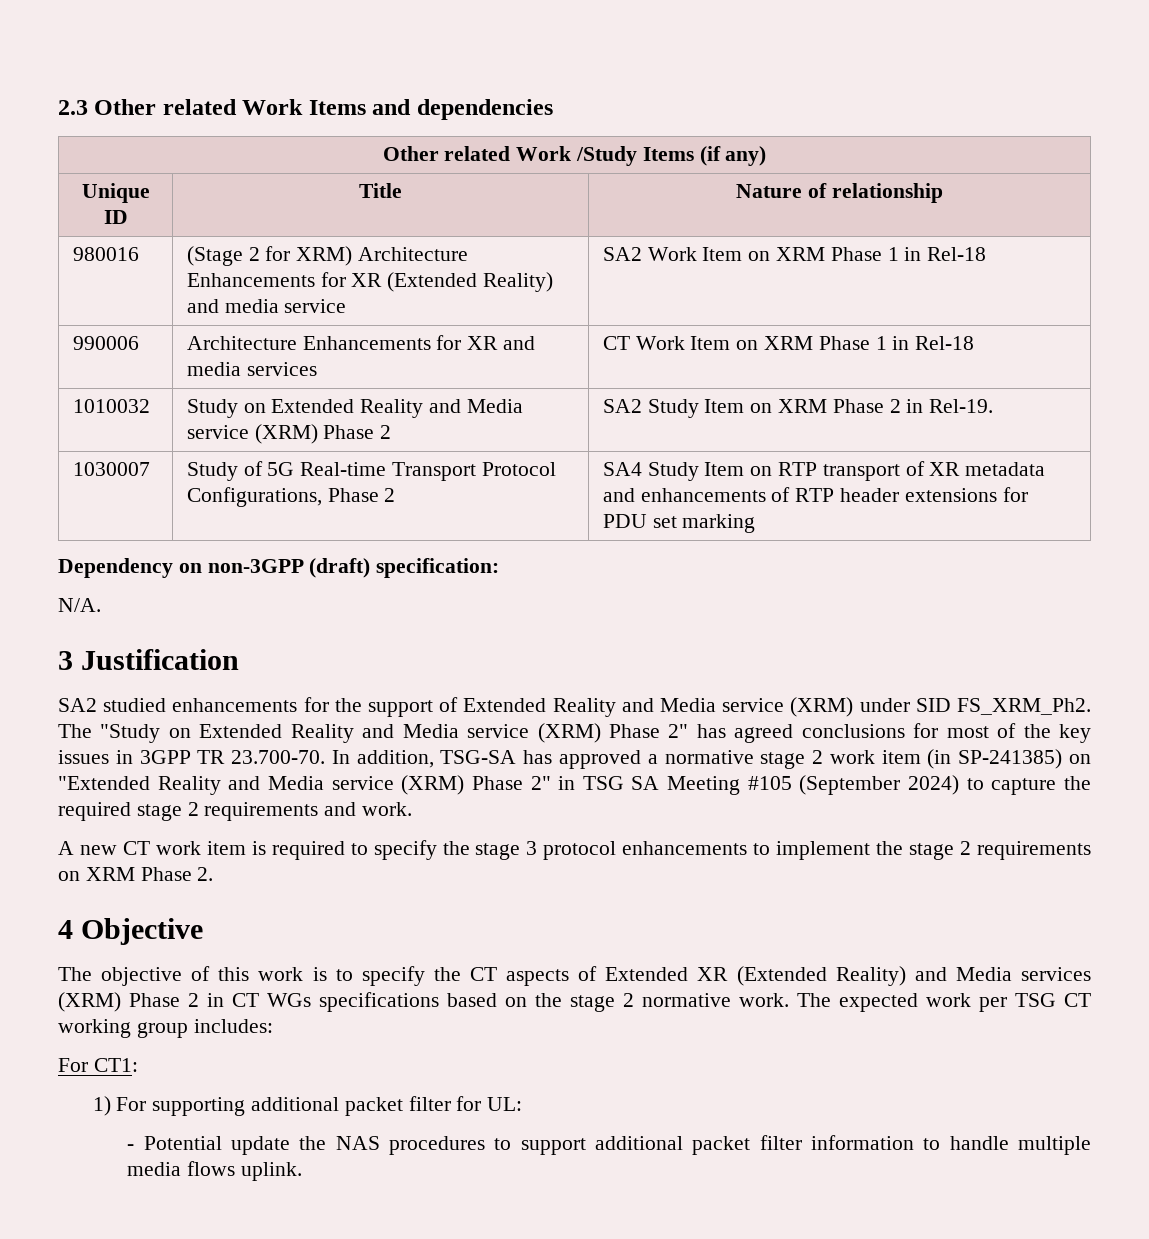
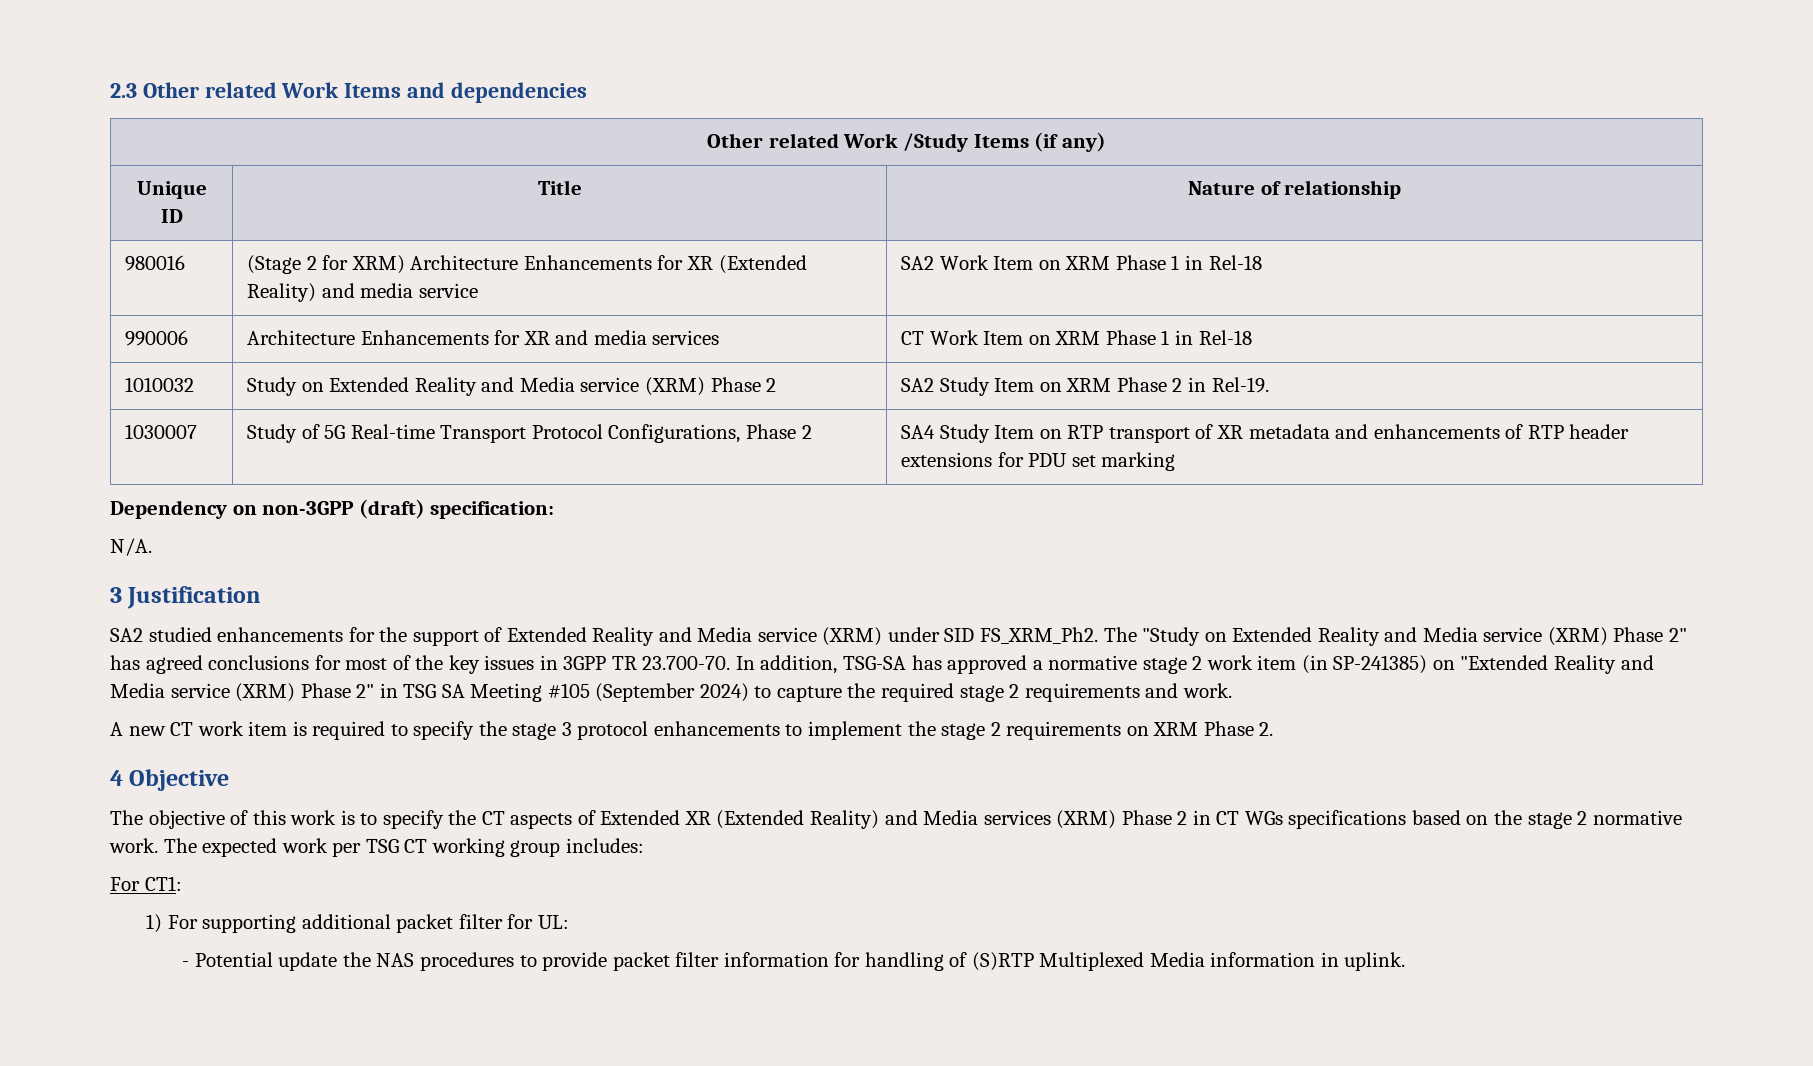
[520,1136,683,1155] support additional -> [542,952,608,971] provide
[923,1136,1091,1155] [127,1161,236,1176] to handle multiple media flows -> [834,952,1339,971] for handling of (S)RTP Multiplexed Media information in

